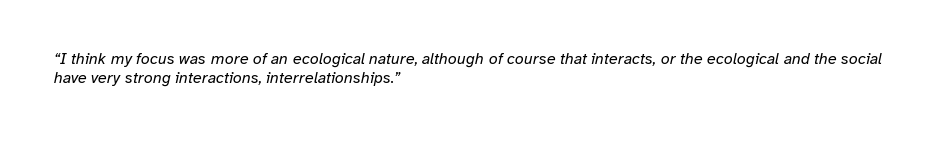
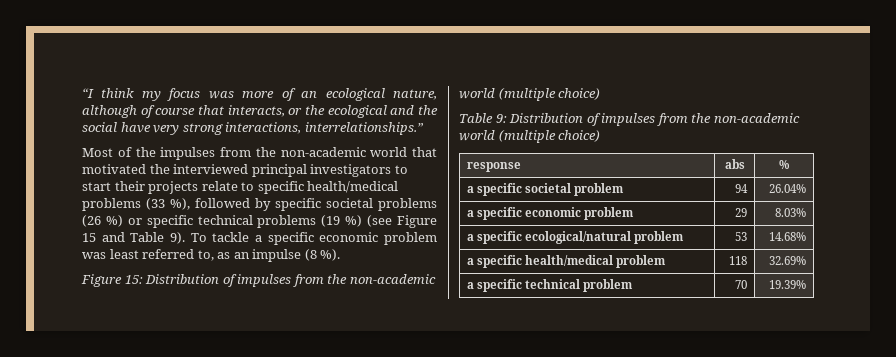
(402, 79) none -> [82,147,437,160] [82,164,408,177] [82,181,399,194] [82,198,437,211] [82,215,438,228] [82,232,437,245] [82,249,341,262] [81,274,436,287] [459,88,601,101] [459,113,800,126] [459,130,601,143] [466,162,521,172] [724,159,745,169] [779,160,790,169] [466,183,625,196] [735,184,749,193] [769,184,807,193] [466,207,635,220] [735,208,748,217] [775,208,807,217] [466,231,685,244] [735,232,748,241] [769,232,807,241] [466,255,667,268] [729,256,748,265] [769,256,807,265] [466,279,634,292] [735,280,748,289] [769,280,807,289] // Most of the impulses from the non-academic world that motivated the interviewed principal investigators to start their projects relate to specific health/medical problems (33 %), followed by specific societal problems (26 %) or specific technical problems (19 %) (see Figure 15 and Table 9). To tackle a specific economic problem was least referred to, as an impulse (8 %). // Figure 15: Distribution of impulses from the non-academic world (multiple choice) // Table 9: Distribution of impulses from the non-academic world (multiple choice) // response | abs | % // a specific societal problem | 94 | 26.04% // a specific economic problem | 29 | 8.03% // a specific ecological/natural problem | 53 | 14.68% // a specific health/medical problem | 118 | 32.69% // a specific technical problem | 70 | 19.39%

